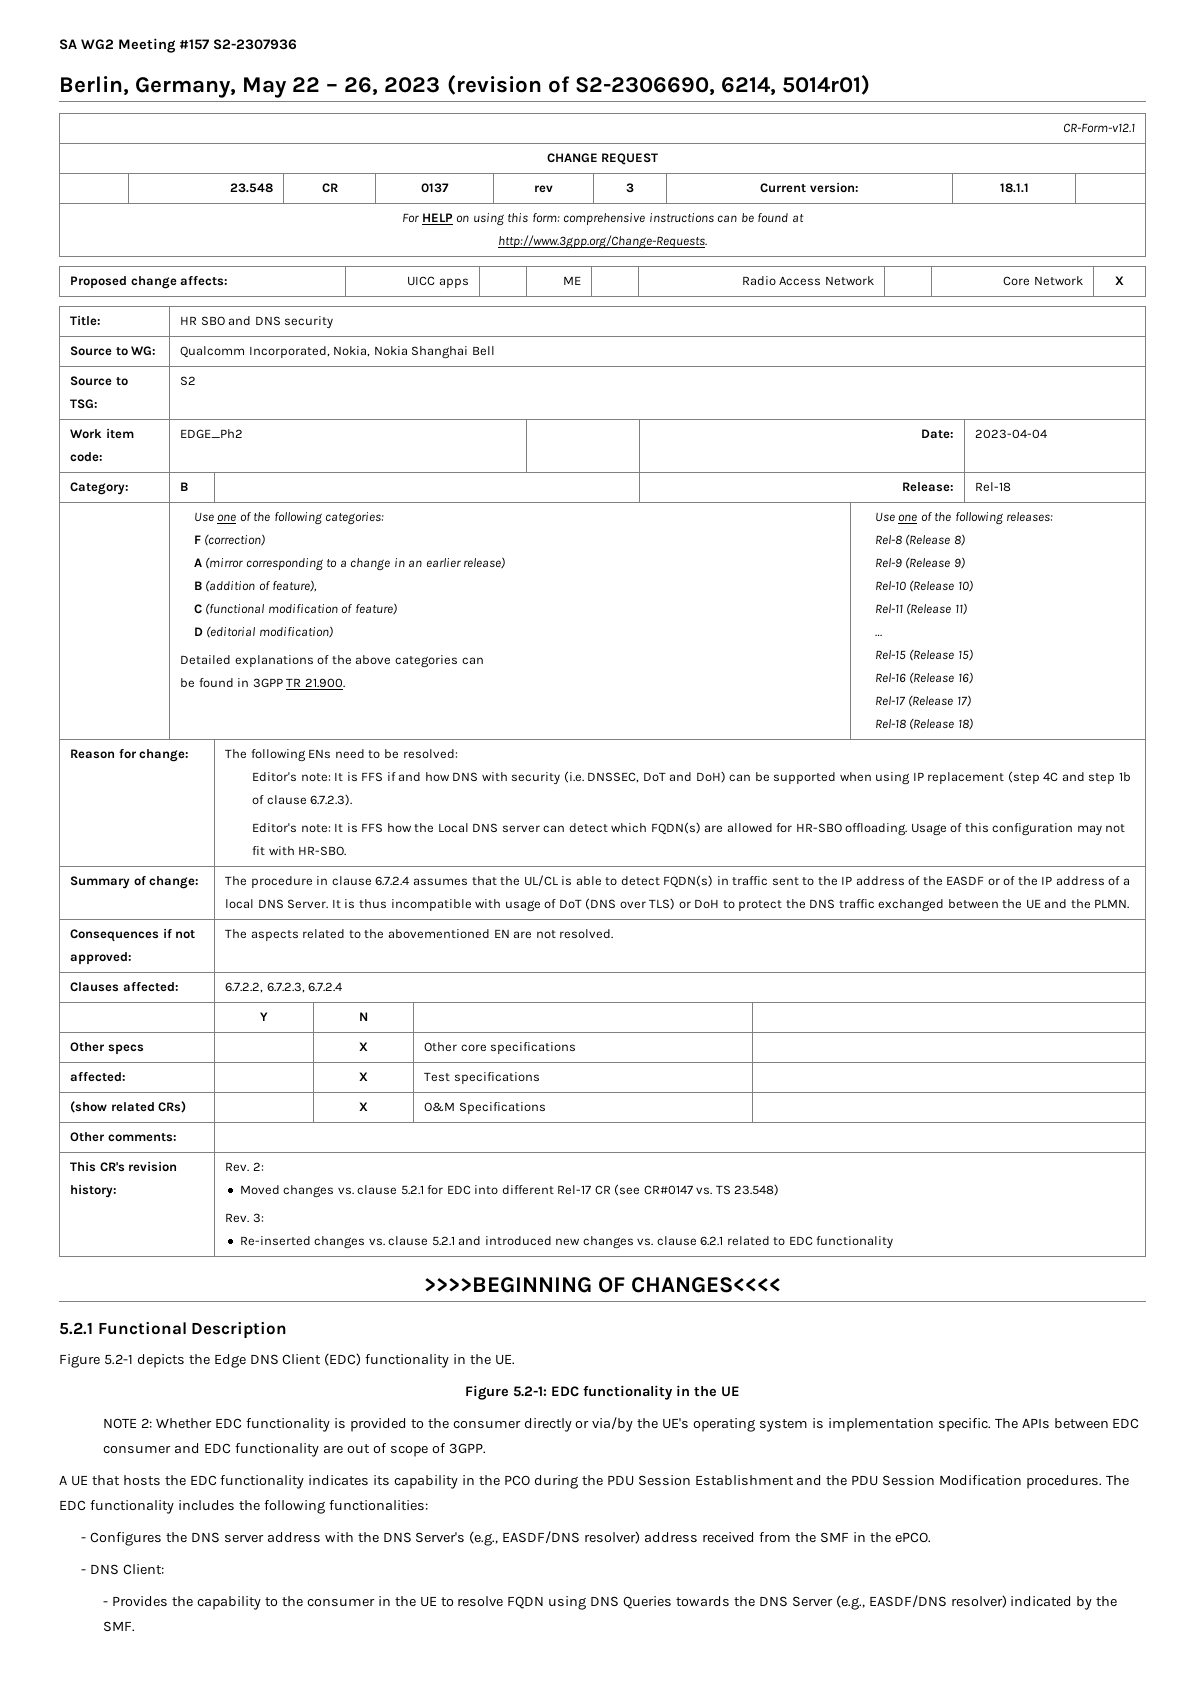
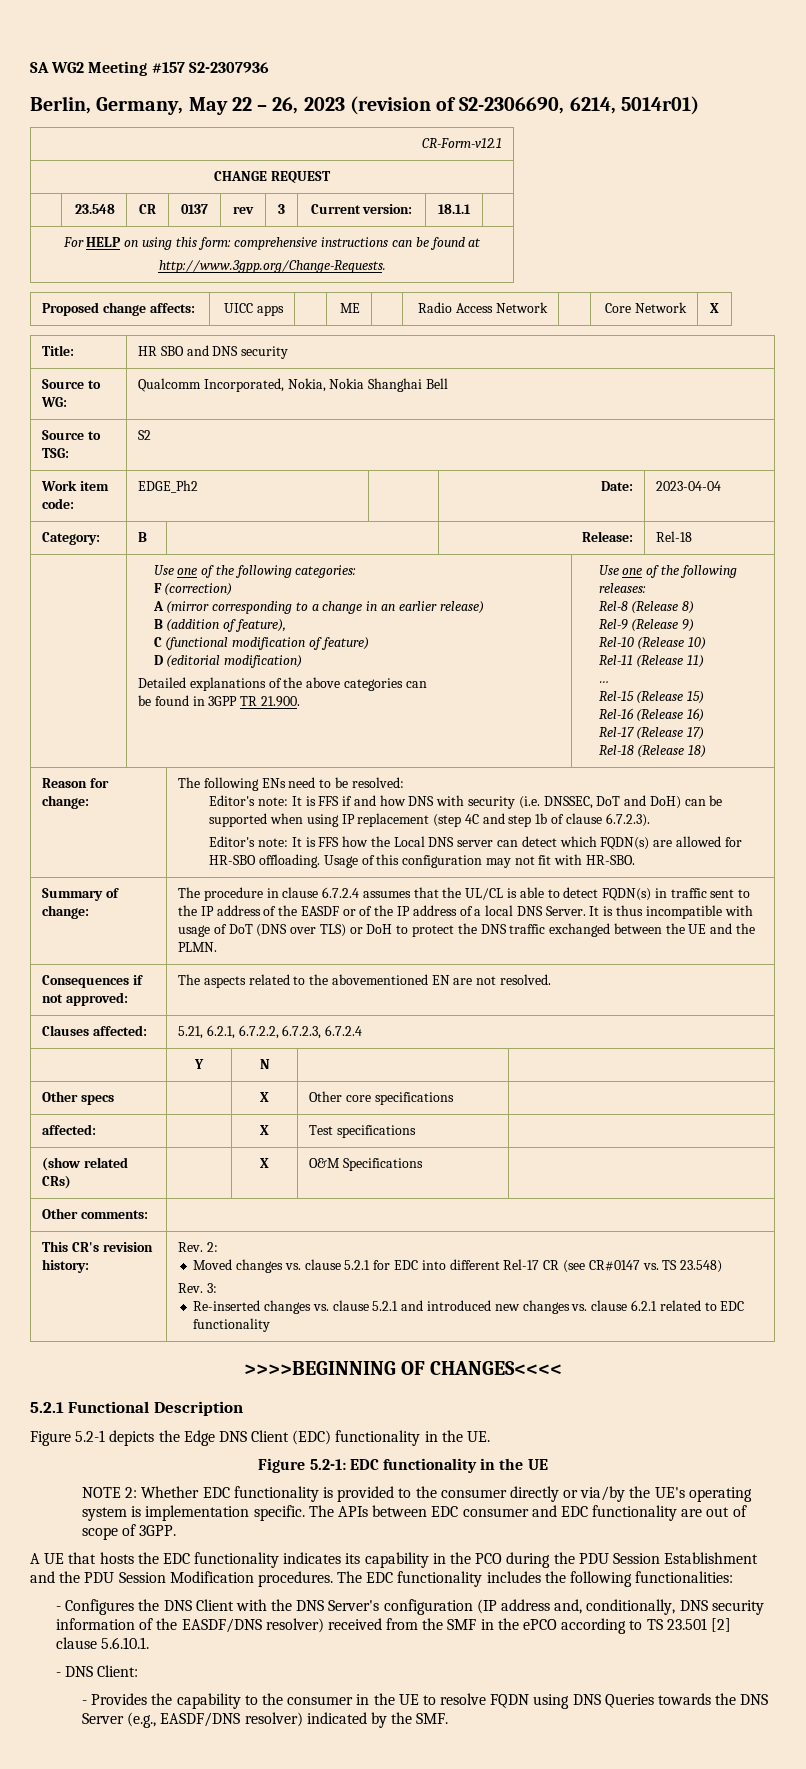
(179, 986) none -> [177,1025,235,1039] 5.21, 6.2.1,
[223,1532,321,1543] server address -> [195,1599,234,1611] Client
[469,1531,699,1546] (e.g., EASDF/DNS resolver) address -> [383,1599,764,1615] [56,1618,324,1633] configuration (IP address and, conditionally, DNS security information of the EASDF/DNS resolver)
[894,1532,931,1543] ePCO. -> [523,1618,731,1634] [56,1637,150,1649] ePCO according to TS 23.501 [2] clause 5.6.10.1.

